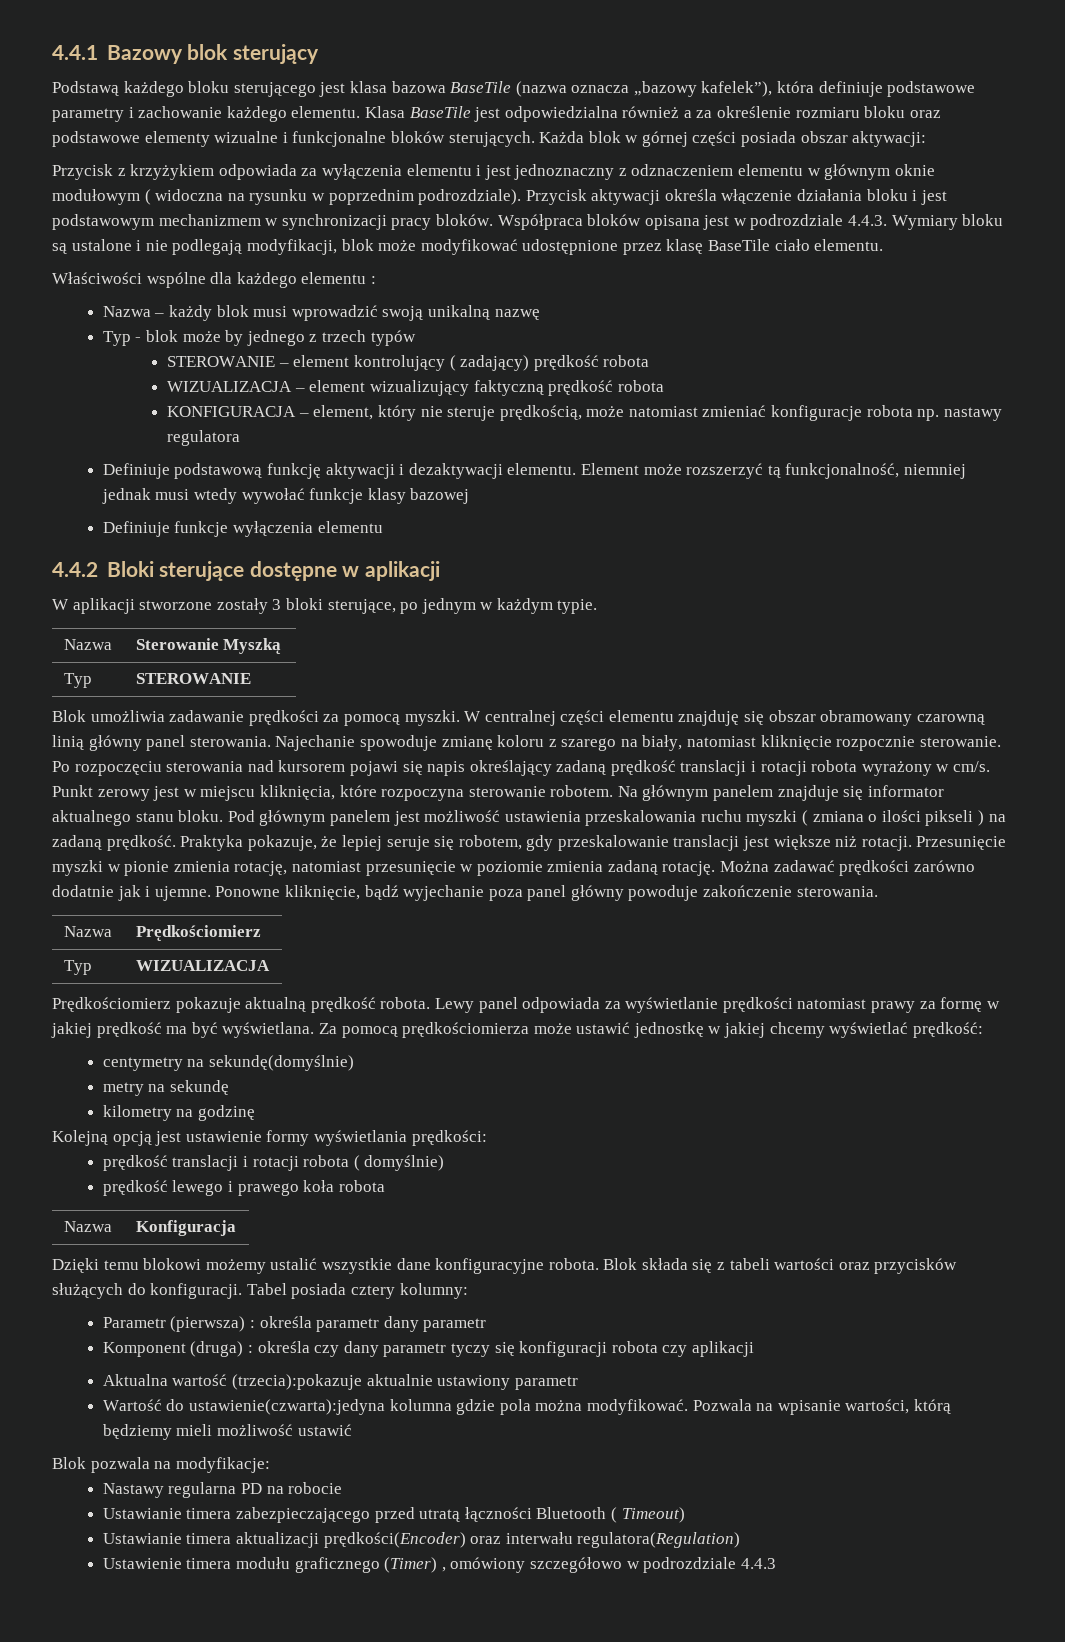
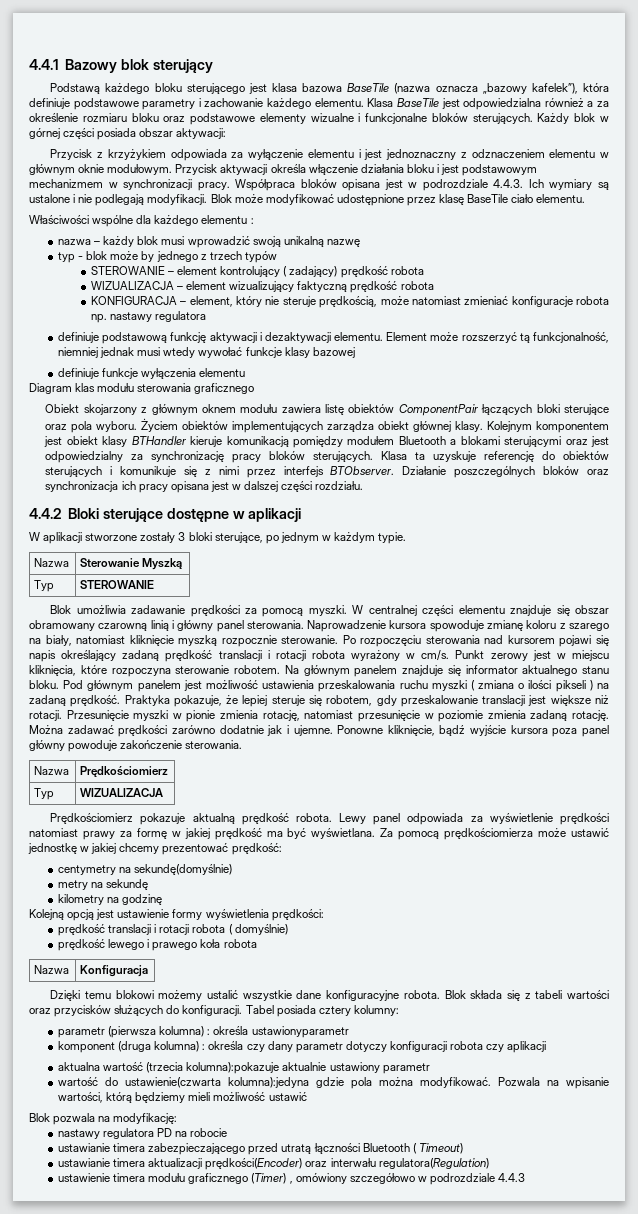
[539,131,585,143] Każda -> [537,113,570,124] Każdy
[321,164,402,180] wyłączenia -> [248,149,304,160] wyłączenie
[52,189,522,205] modułowym ( widoczna na rysunku w poprzednim podrozdziale). -> [107,164,173,175] modułowym.
[391,214,493,230] pracy bloków. -> [197,182,230,191] pracy.
[891,214,1004,230] Wymiary bloku -> [528,179,593,190] Ich wymiary
[246,239,374,255] modyfikacji, blok -> [147,194,232,205] modyfikacji. Blok
[102,306,151,317] Nazwa -> [58,239,92,245] nazwa
[102,331,131,346] Typ -> [58,252,76,263] typ
[102,463,170,479] Definiuje -> [58,332,100,343] definiuje
[102,521,170,537] Definiuje -> [58,368,100,379] definiuje
(383, 527) none -> [29,383,255,394] [45,404,610,416] [45,418,609,433] [44,436,609,448] [45,451,609,463] [45,466,609,478] [45,481,364,493] // Diagram klas modułu sterowania graficznego // Obiekt skojarzony z głównym oknem modułu zawiera listę obiektów ComponentPair łączących bloki sterujące oraz pola wyboru. Życiem obiektów implementujących zarządza obiekt głównej klasy. Kolejnym komponentem jest obiekt klasy BTHandler kieruje komunikacją pomiędzy modułem Bluetooth a blokami sterującymi oraz jest odpowiedzialny za synchronizację pracy bloków sterujących. Klasa ta uzyskuje referencję do obiektów sterujących i komunikuje się z nimi przez interfejs BTObserver. Działanie poszczególnych bloków oraz synchronizacja ich pracy opisana jest w dalszej części rozdziału.
[678,710,740,726] znajduję -> [510,605,552,616] znajduje
(84, 742) none -> [171,620,174,629] i
[275,735,356,751] Najechanie -> [307,620,427,632] Naprowadzenie kursora
(832, 742) none -> [178,635,218,646] myszką
[386,836,430,851] seruje -> [271,695,305,706] steruje
[403,885,485,901] wyjechanie -> [470,725,548,736] wyjście kursora
[625,997,719,1013] wyświetlanie -> [489,813,553,824] wyświetlenie
[829,1022,909,1038] wyświetlać -> [162,843,229,855] prezentować
[313,1130,407,1146] wyświetlania -> [205,909,269,920] wyświetlenia
[102,1316,487,1332] [102,1341,244,1357] Parametr (pierwsza) : określa parametr dany parametr // Komponent (druga) -> [58,1026,349,1038] [58,1041,200,1053] parametr (pierwsza kolumna) : określa ustawionyparametr // komponent (druga kolumna)
[450,1342,515,1357] tyczy się -> [345,1041,387,1052] dotyczy
[102,1374,363,1390] Aktualna wartość (trzecia):pokazuje -> [58,1062,280,1074] aktualna wartość (trzecia kolumna):pokazuje
[102,1399,452,1415] Wartość do ustawienie(czwarta):jedyna kolumna -> [58,1077,310,1088] wartość do ustawienie(czwarta kolumna):jedyna
[175,1457,270,1473] [102,1482,237,1498] modyfikacje: // Nastawy regularna -> [113,1113,178,1124] [58,1128,155,1139] modyfikację: // nastawy regulatora
[102,1508,182,1519] Ustawianie -> [58,1143,111,1152] ustawianie
[102,1533,182,1544] Ustawianie -> [58,1158,111,1167] ustawianie
[102,1558,182,1569] Ustawienie -> [58,1173,111,1182] ustawienie

